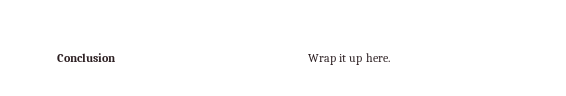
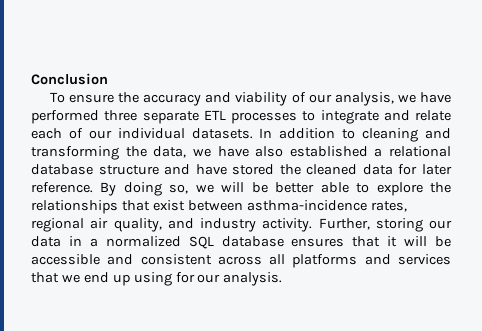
[308,53,390,65] Wrap it up here. -> [49,92,451,106] [31,110,451,124] [31,128,452,142] [31,146,451,160] [31,164,452,175] [31,182,451,196] [31,200,407,214] [31,218,452,232] [31,236,451,249] [31,254,451,268] [31,272,283,286] To ensure the accuracy and viability of our analysis, we have performed three separate ETL processes to integrate and relate each of our individual datasets. In addition to cleaning and transforming the data, we have also established a relational database structure and have stored the cleaned data for later reference. By doing so, we will be better able to explore the relationships that exist between asthma-incidence rates, regional air quality, and industry activity. Further, storing our data in a normalized SQL database ensures that it will be accessible and consistent across all platforms and services that we end up using for our analysis.

